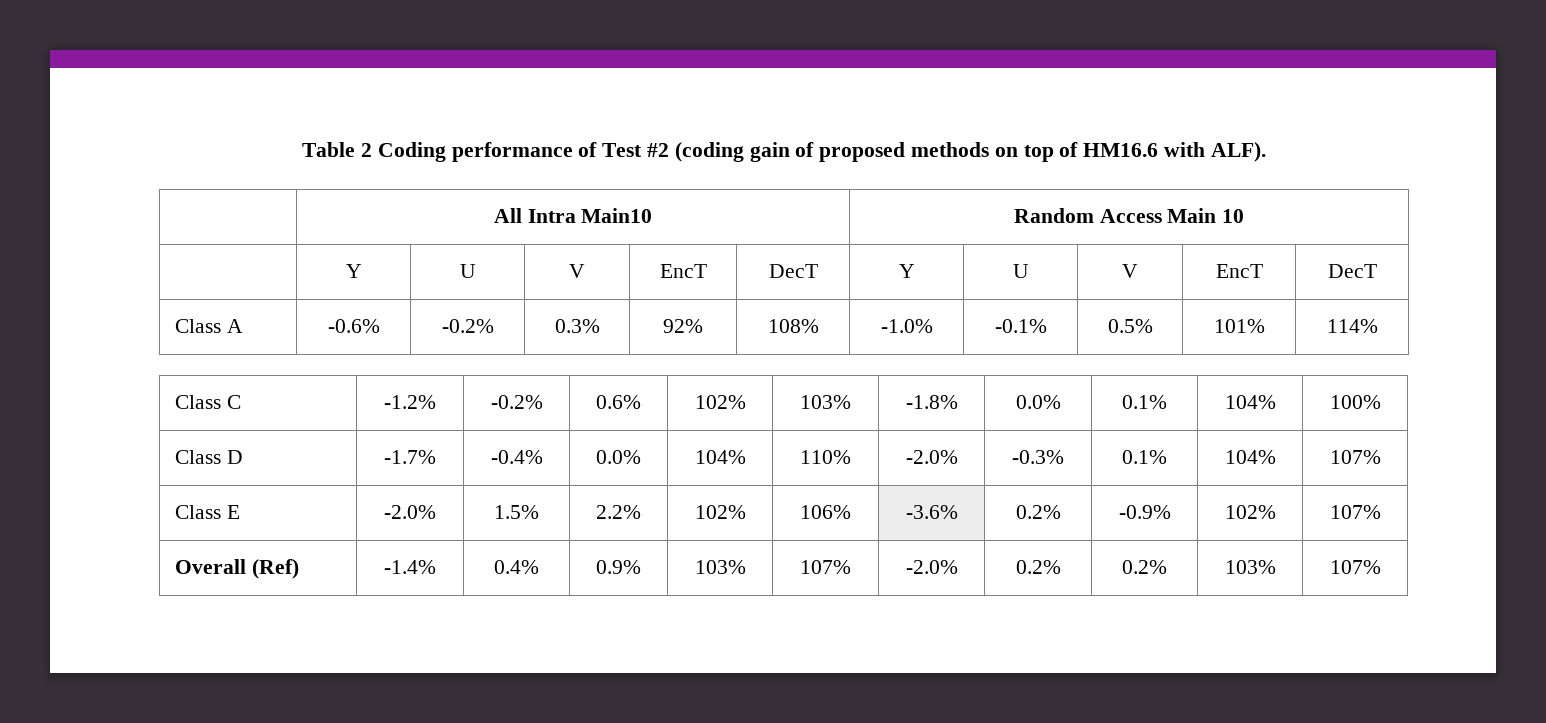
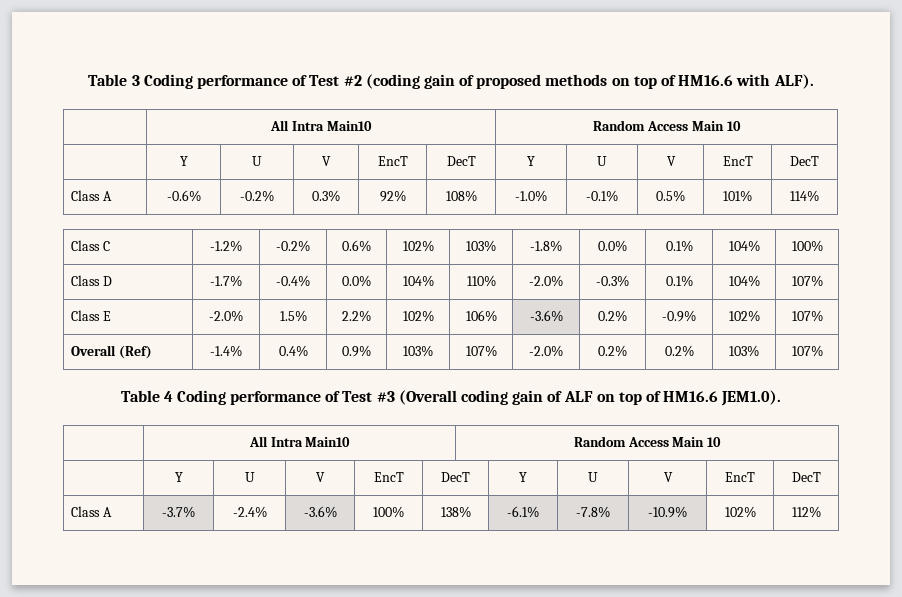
[302,142,372,157] Table 2 -> [88,74,140,86] Table 3
(1381, 567) none -> [120,390,782,406] [248,436,351,447] [573,436,722,447] [174,472,183,482] [244,472,255,482] [316,472,325,482] [373,472,404,482] [441,472,470,482] [519,472,527,482] [588,472,598,482] [663,472,673,482] [725,472,755,482] [791,472,821,482] [71,506,112,517] [162,506,195,518] [232,506,267,518] [303,506,337,518] [373,506,404,518] [440,506,471,518] [507,506,539,518] [576,506,610,518] [648,506,687,518] [724,506,756,518] [791,506,821,518] // Table 4 Coding performance of Test #3 (Overall coding gain of ALF on top of HM16.6 JEM1.0). // | All Intra Main10 | Random Access Main 10 // | Y | U | V | EncT | DecT | Y | U | V | EncT | DecT // Class A | -3.7% | -2.4% | -3.6% | 100% | 138% | -6.1% | -7.8% | -10.9% | 102% | 112%

